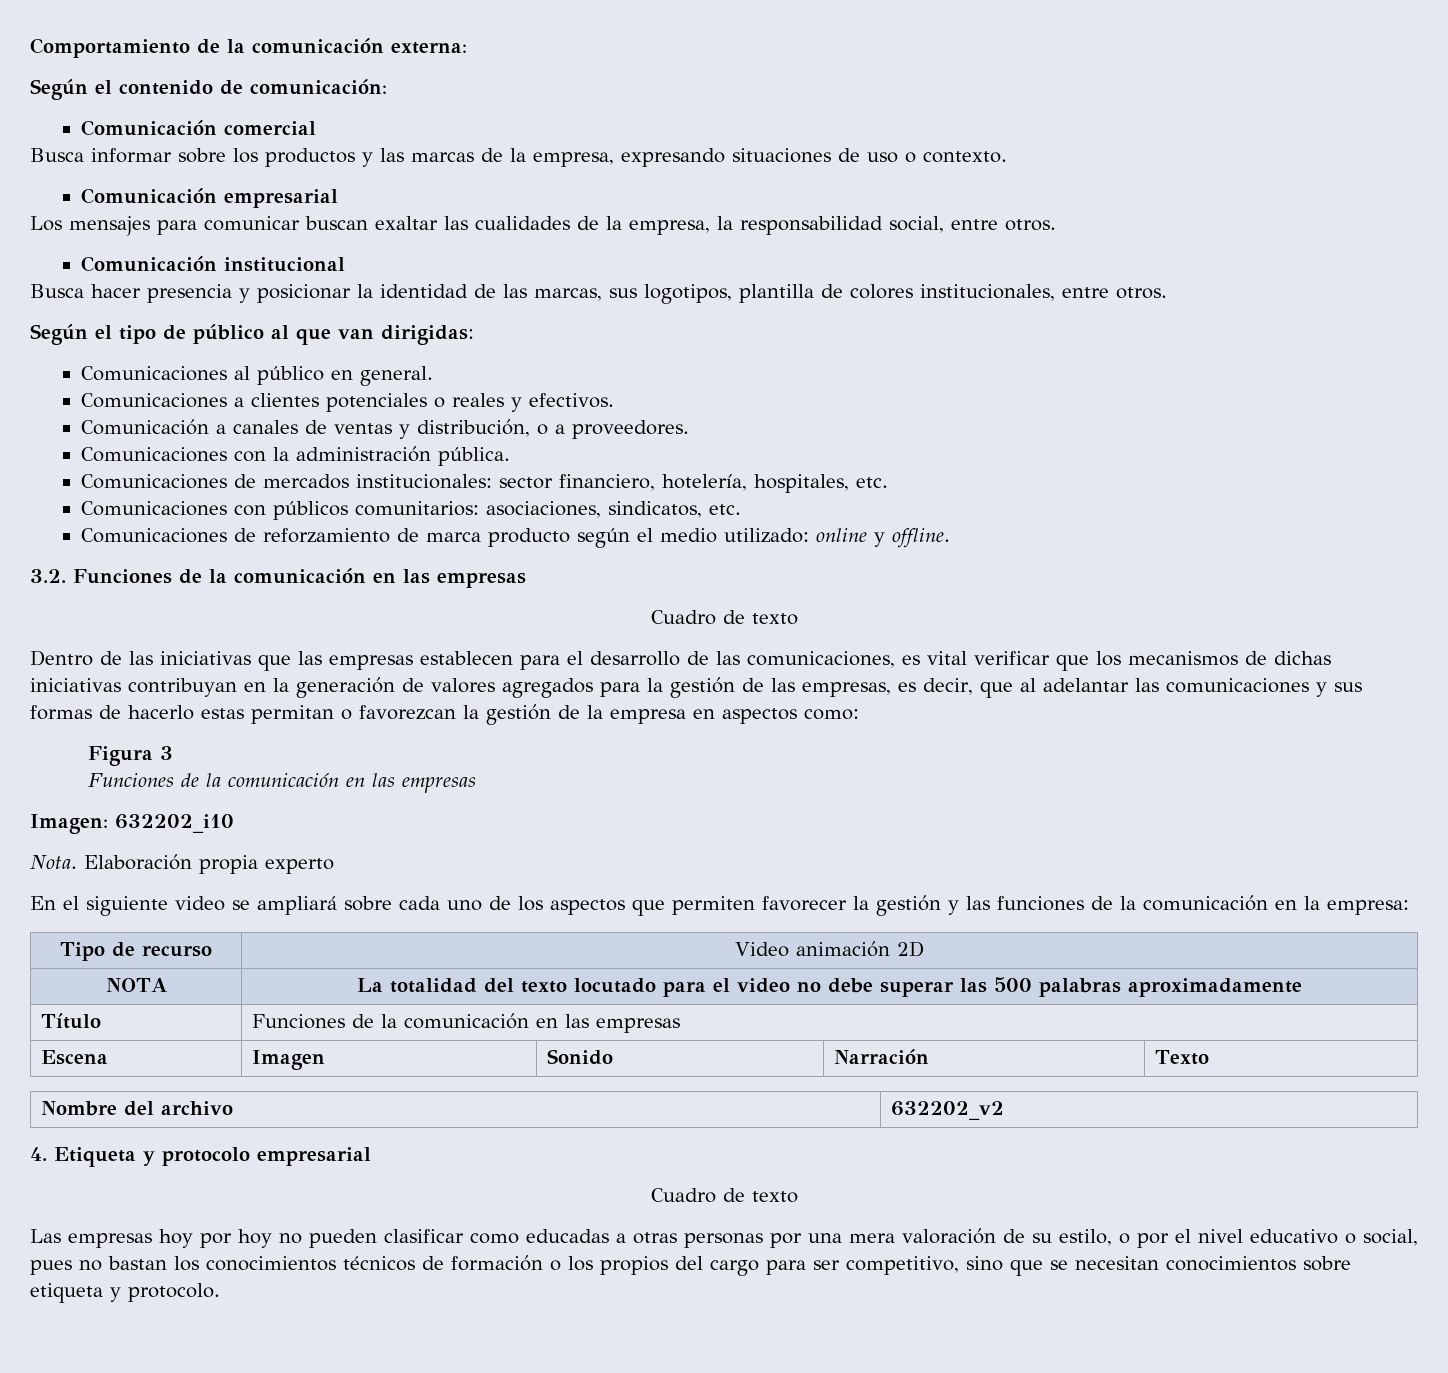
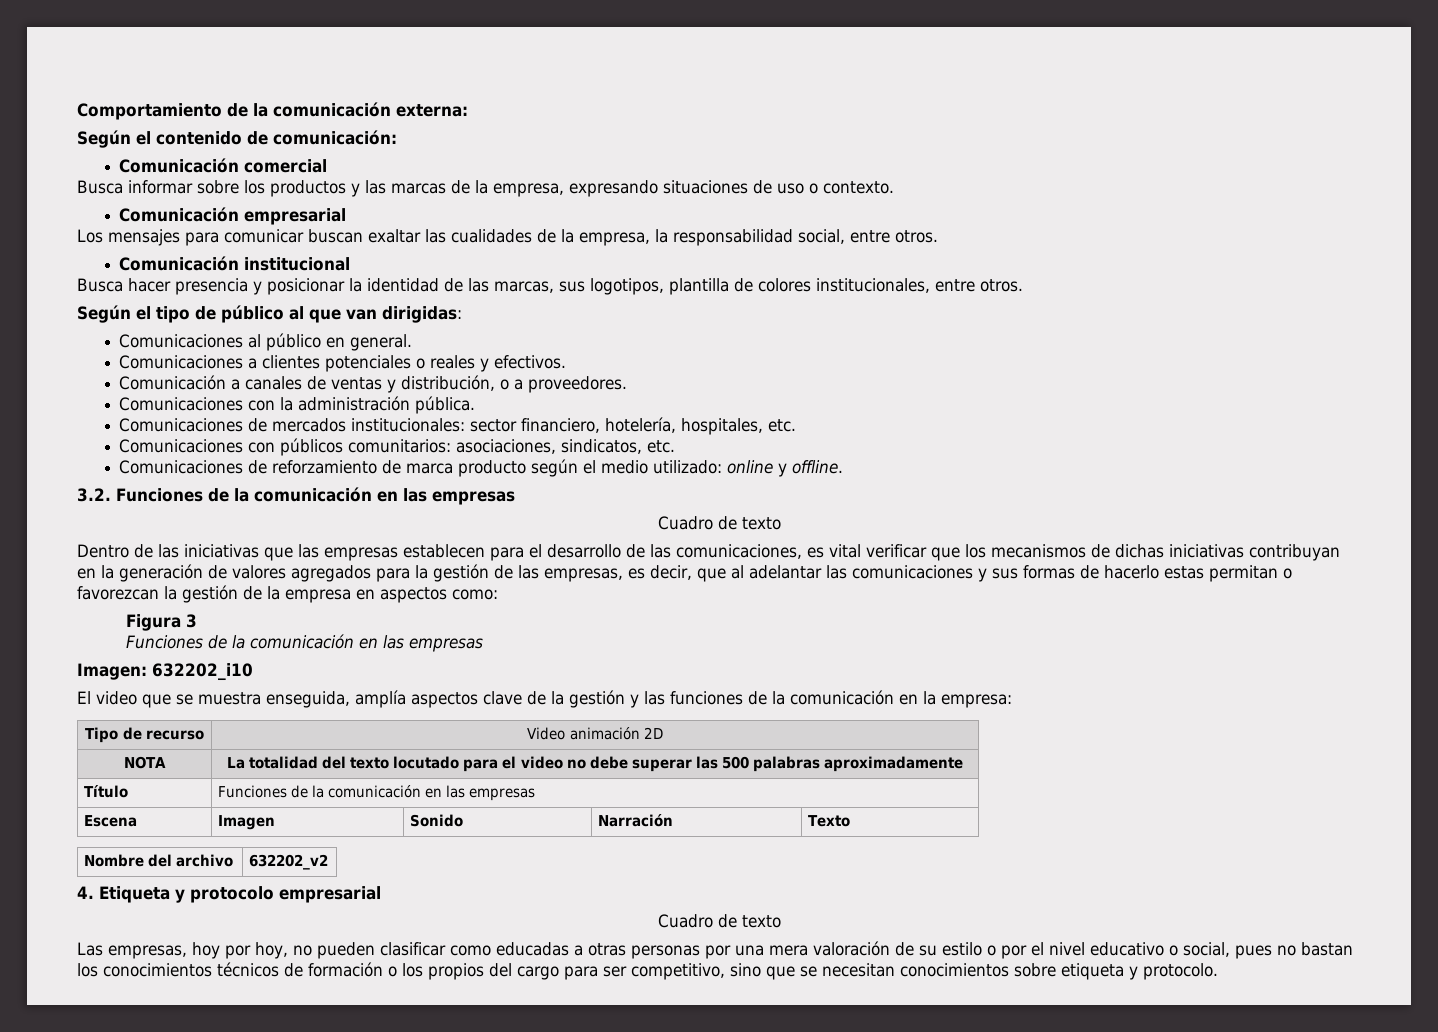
[30,854,334,874] [30,896,847,916] Nota. Elaboración propia experto // En el siguiente video se ampliará sobre cada uno de los aspectos que permiten favorecer -> [77,690,546,708] El video que se muestra enseguida, amplía aspectos clave de
[68,1233,152,1248] empresas -> [108,945,187,959] empresas,
[238,1229,272,1248] hoy -> [255,942,288,959] hoy,
[1059,1229,1112,1246] estilo, -> [942,942,982,956] estilo

